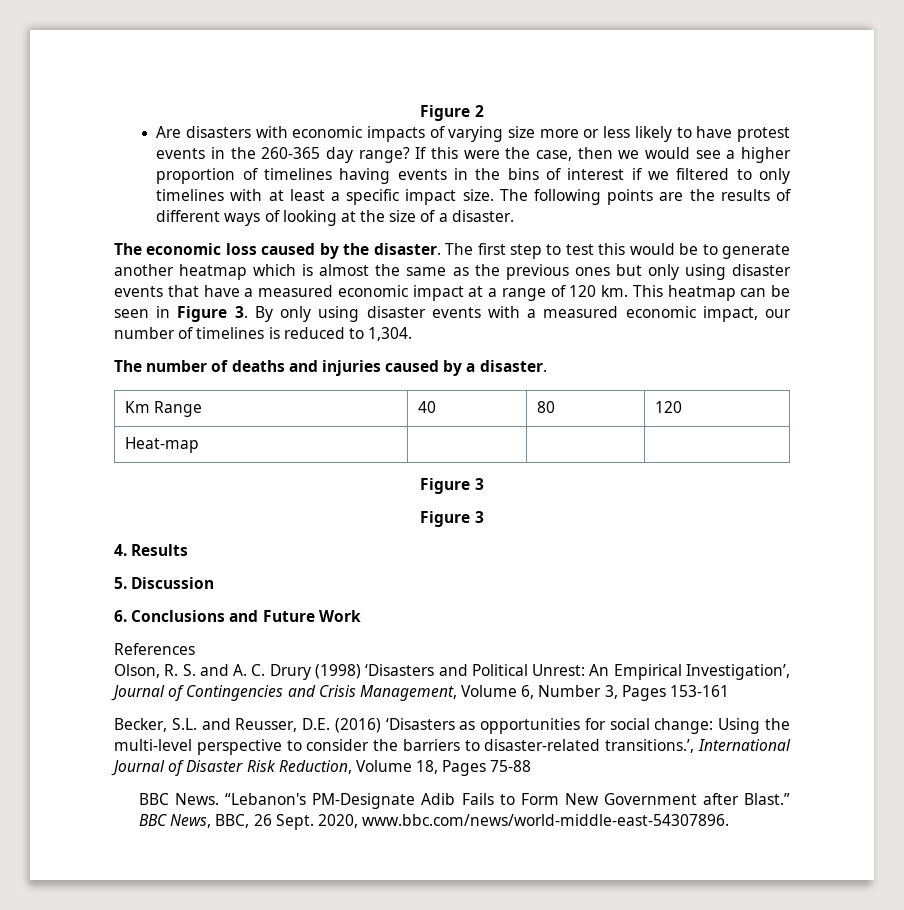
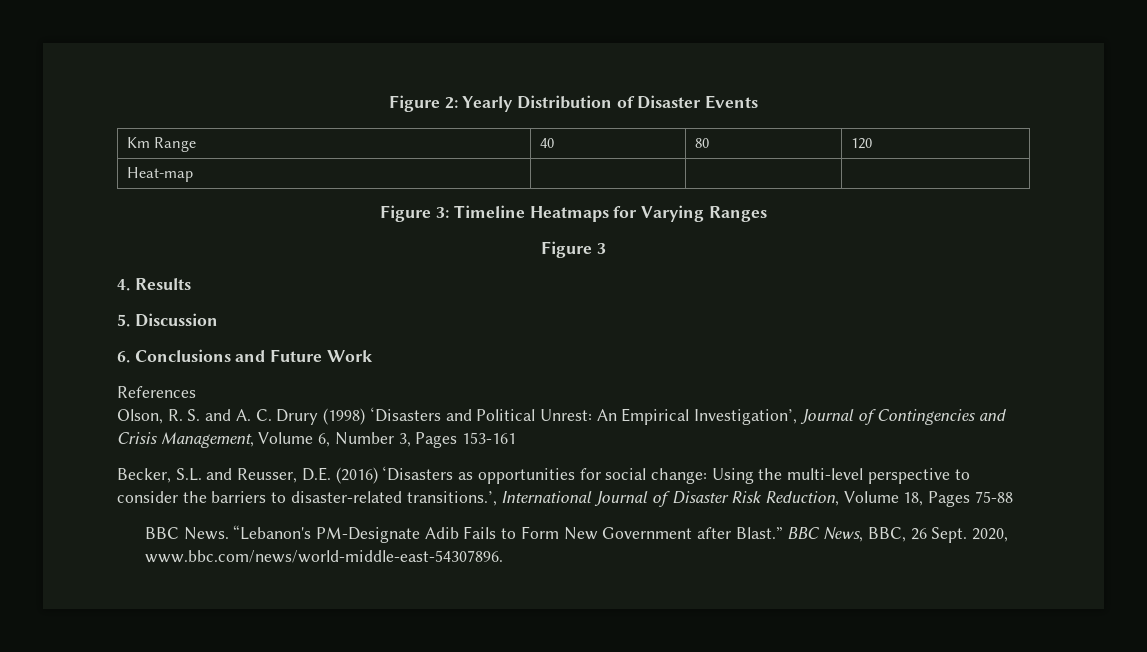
[420,105,484,121] [156,126,791,142] [156,147,792,163] [156,168,790,184] [156,189,792,205] [156,210,514,226] [114,243,790,259] [114,264,791,280] [114,285,790,301] [114,306,791,322] [114,327,413,341] [114,360,547,376] Figure 2 // Are disasters with economic impacts of varying size more or less likely to have protest events in the 260-365 day range? If this were the case, then we would see a higher proportion of timelines having events in the bins of interest if we filtered to only timelines with at least a specific impact size. The following points are the results of different ways of looking at the size of a disaster. // The economic loss caused by the disaster. The first step to test this would be to generate another heatmap which is almost the same as the previous ones but only using disaster events that have a measured economic impact at a range of 120 km. This heatmap can be seen in Figure 3. By only using disaster events with a measured economic impact, our number of timelines is reduced to 1,304. // The number of deaths and injuries caused by a disaster. -> [388,95,759,112] Figure 2: Yearly Distribution of Disaster Events
[474,478,484,490] 3 -> [436,205,767,222] 3: Timeline Heatmaps for Varying Ranges

